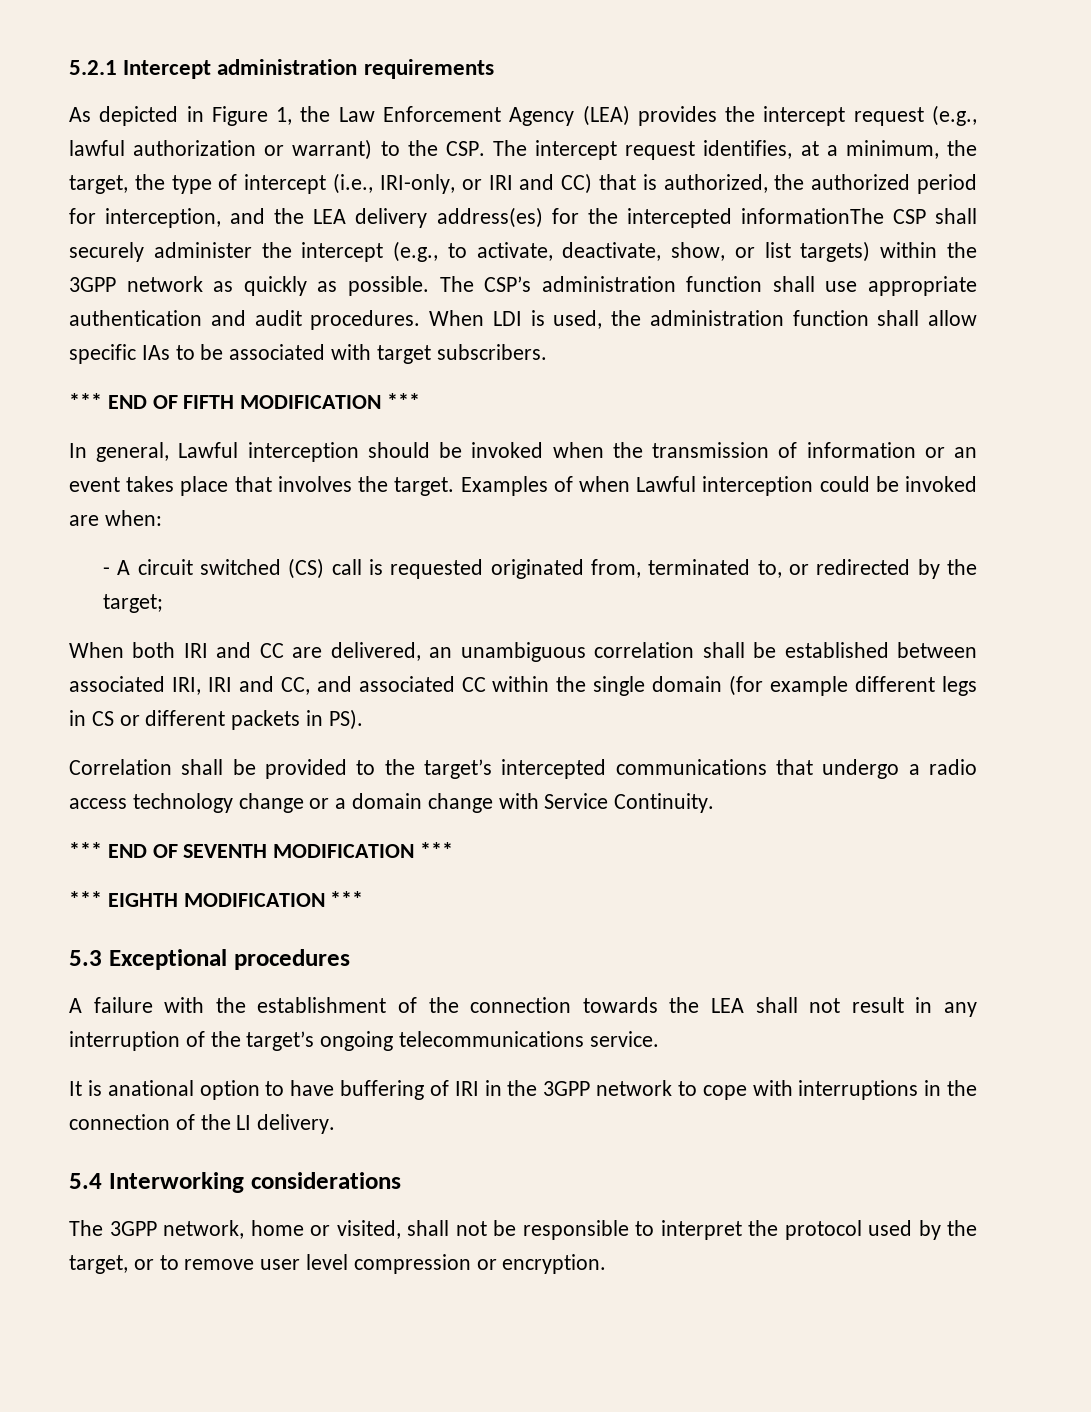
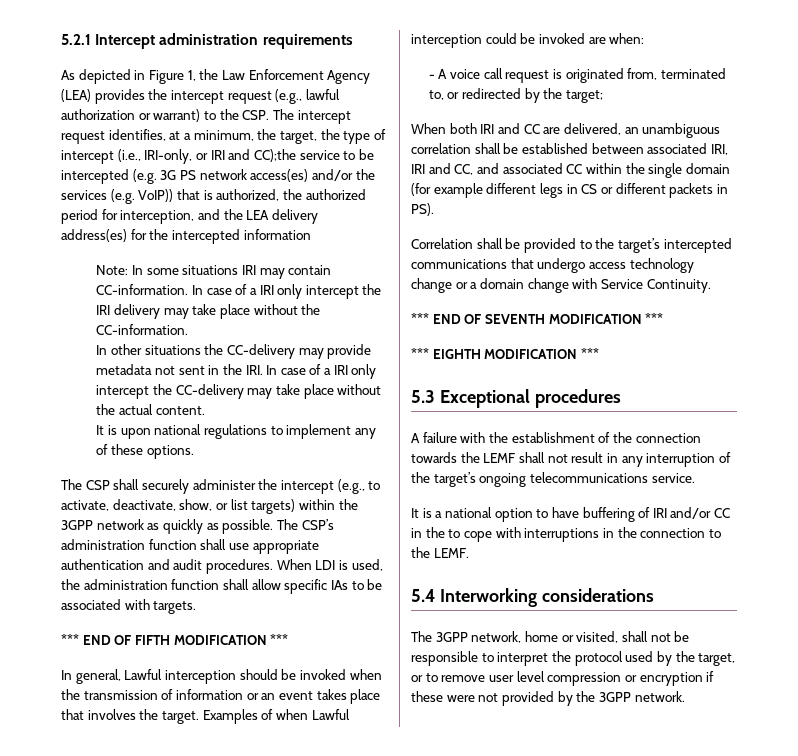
[561,173,593,194] CC) -> [253,149,374,162] [61,169,375,184] [61,189,174,204] CC);the service to be intercepted (e.g. 3G PS network access(es) and/or the services (e.g. VoIP))
[740,208,884,224] informationThe -> [243,229,311,240] [96,265,332,279] [96,284,382,299] [96,304,321,319] [96,324,189,335] [96,344,372,359] [96,364,377,379] [96,384,382,399] [96,404,205,415] [96,424,376,439] [96,444,194,459] [61,479,82,490] information // Note: In some situations IRI may contain CC-information. In case of a IRI only intercept the IRI delivery may take place without the CC-information. // In other situations the CC-delivery may provide metadata not sent in the IRI. In case of a IRI only intercept the CC-delivery may take place without the actual content. // It is upon national regulations to implement any of these options. // The
[376,344,547,364] target subscribers. -> [153,601,197,614] targets.
[137,558,484,579] circuit switched (CS) call is requested -> [449,68,562,83] voice call request is
[908,759,978,775] a radio -> (586, 265) none
[711,998,745,1013] LEA -> [483,453,516,463] LEMF
[107,1080,194,1096] anational -> [435,507,492,518] a national
[484,1080,672,1096] in the 3GPP network -> [670,507,731,519] [411,527,445,538] and/or CC in the
[175,1114,336,1134] of the LI delivery. -> [708,529,721,538] [411,547,469,558] to the LEMF.
[502,1254,607,1274] encryption. -> [639,671,715,686] [411,691,685,706] encryption if these were not provided by the 3GPP network.

